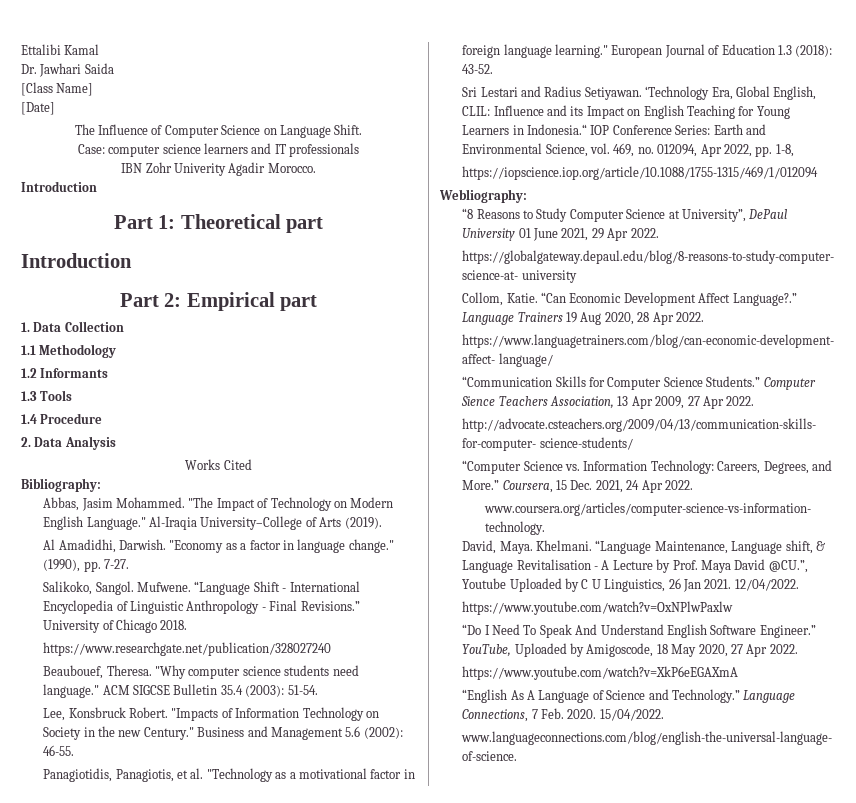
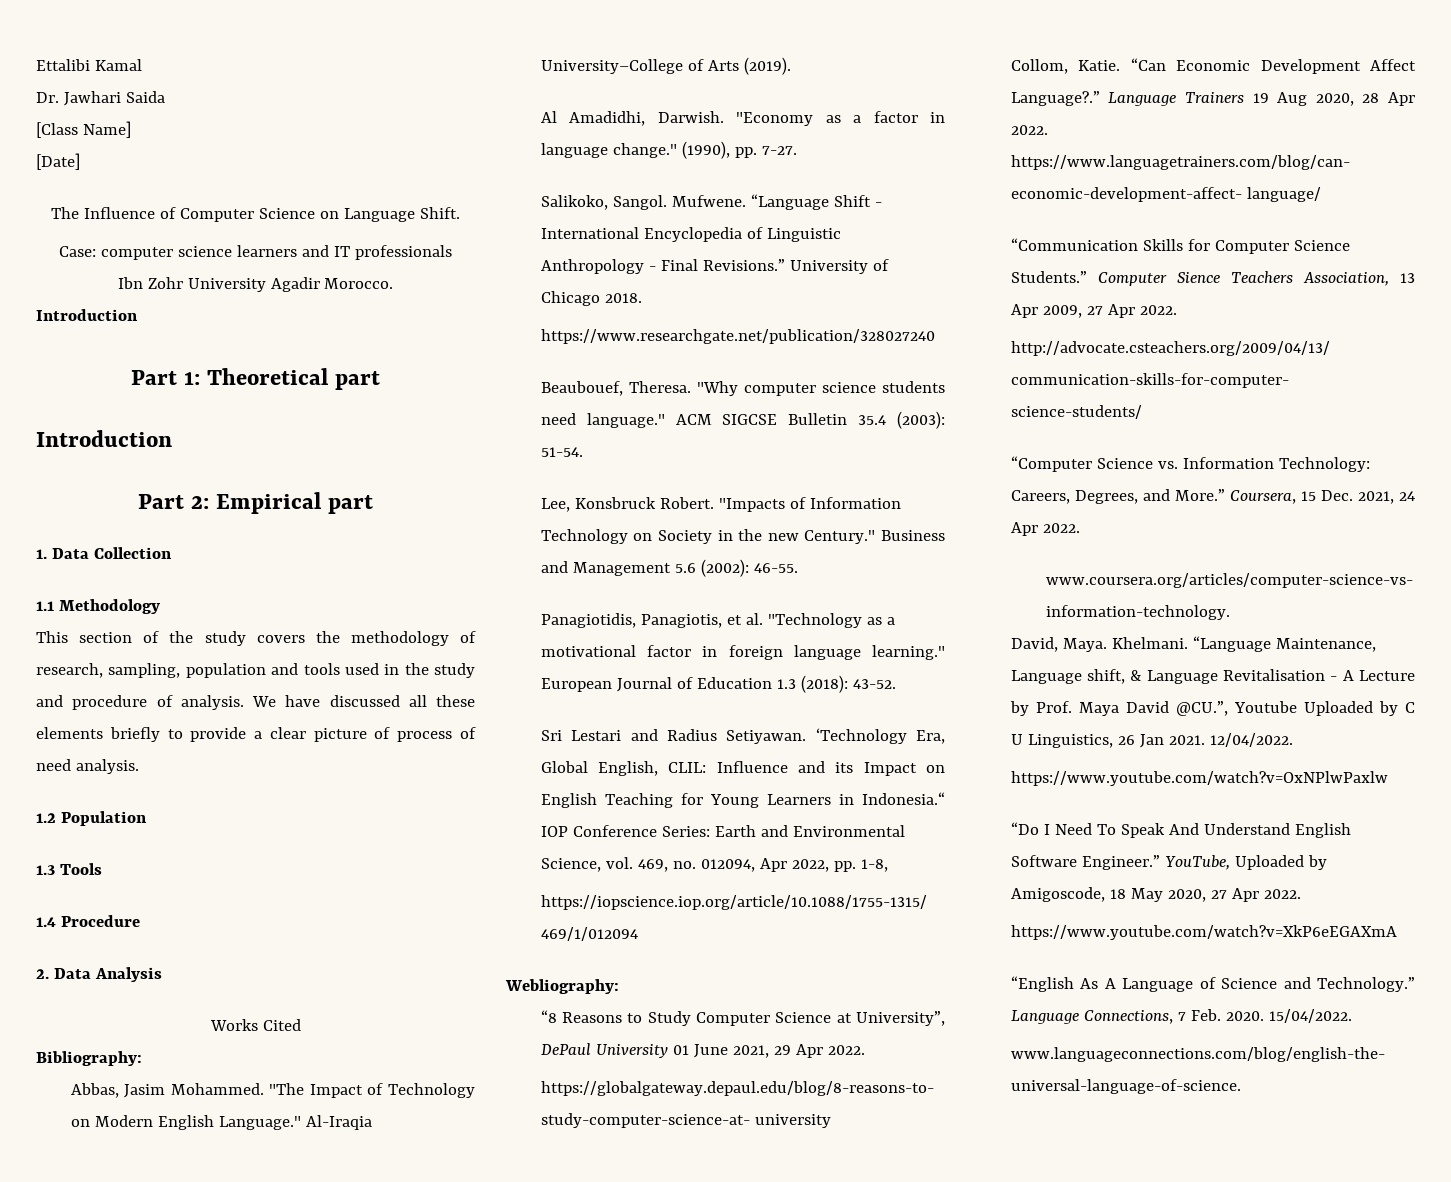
[121,162,226,176] IBN Zohr Univerity -> [117,277,266,292] Ibn Zohr University
(117, 351) none -> [36,631,476,646] [36,663,475,678] [36,695,475,710] [36,727,476,742] [36,759,139,774] // This section of the study covers the methodology of research, sampling, population and tools used in the study and procedure of analysis. We have discussed all these elements briefly to provide a clear picture of process of need analysis.
[40,368,109,378] Informants -> [60,811,147,826] Population

